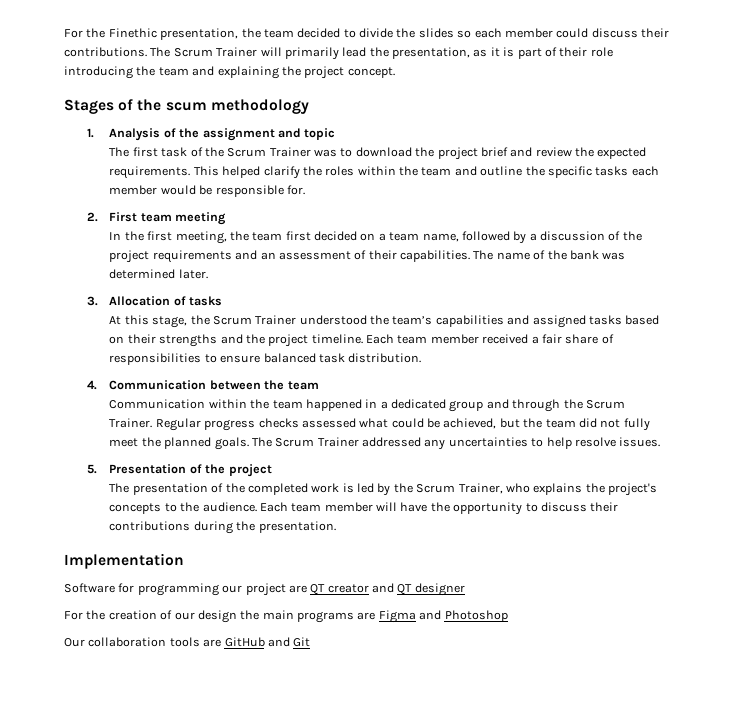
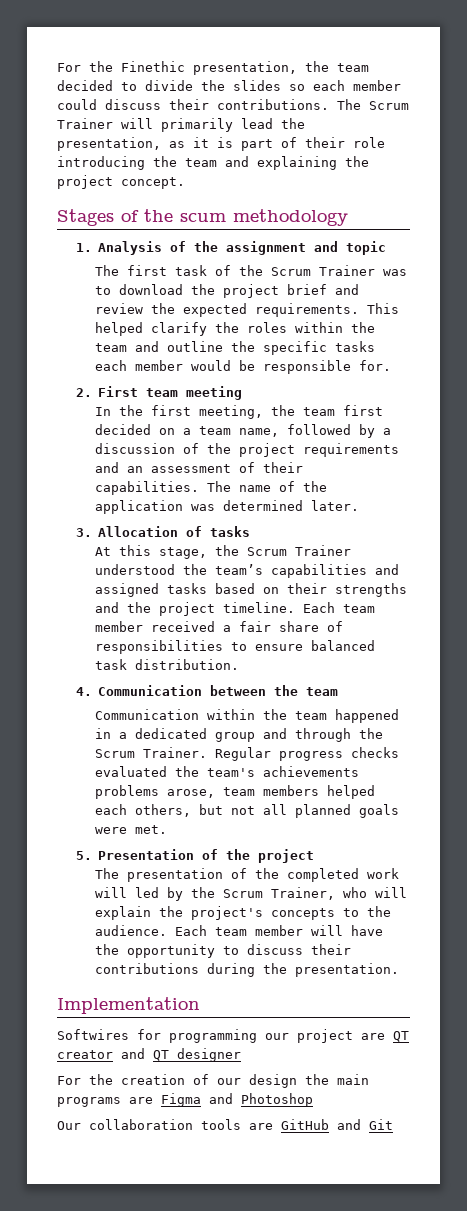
[569,250,599,260] bank -> [94,500,183,514] application
[301,418,650,431] [109,437,661,450] assessed what could be achieved, but the team did not fully meet the planned goals. The Scrum Trainer addressed any uncertainties to help resolve issues. -> [94,766,359,777] [94,785,375,799] [94,804,399,818] [94,825,167,834] evaluated the team's achievements problems arose, team members helped each others, but not all planned goals were met.
[342,483,354,493] is -> [94,887,127,898] will
[533,483,583,495] explains -> [374,887,407,898] [94,906,151,920] will explain
[64,583,115,593] Software -> [57,1029,129,1040] Softwires

